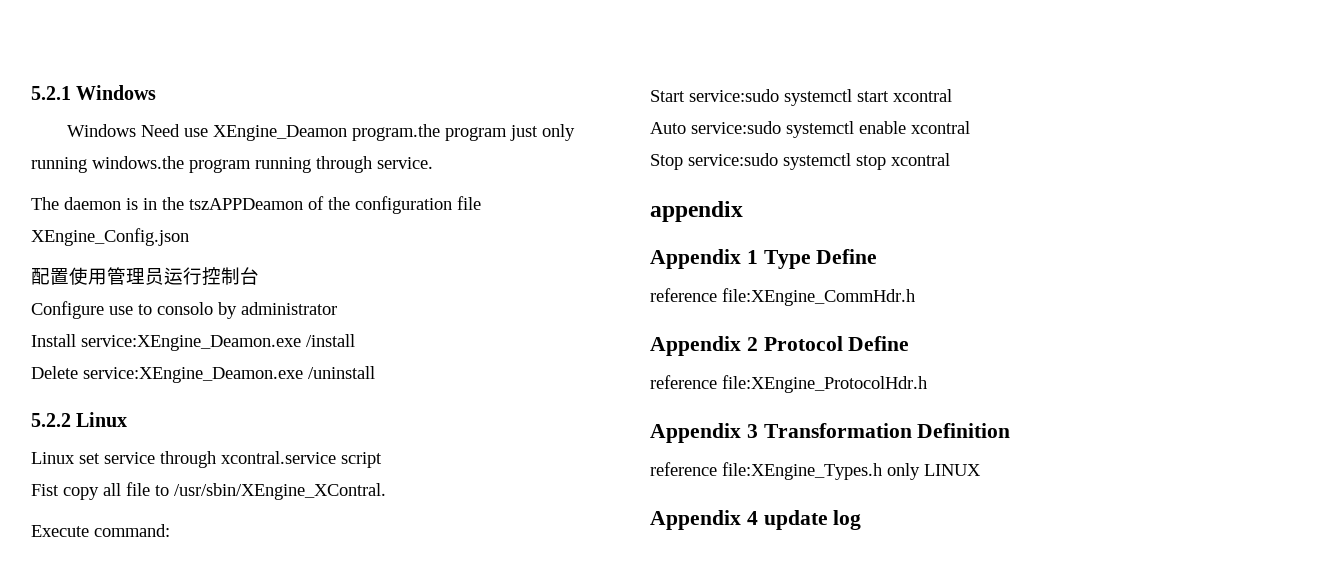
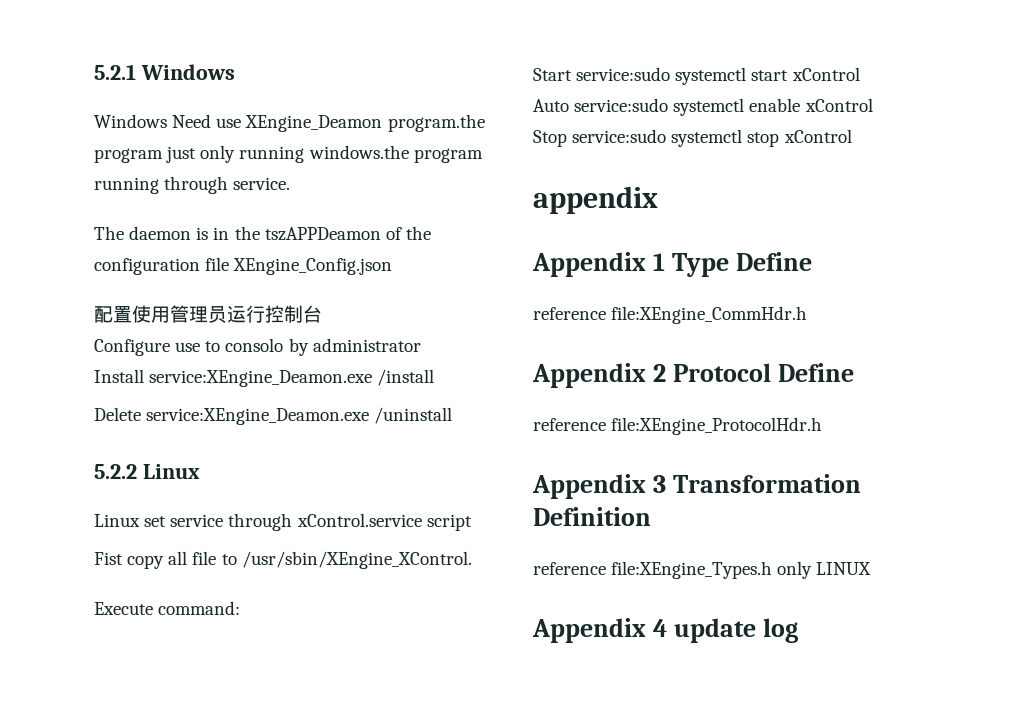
[221,451,336,464] xcontral.service -> [296,513,422,527] xControl.service
[174,483,386,500] /usr/sbin/XEngine_XContral. -> [241,551,472,569] /usr/sbin/XEngine_XControl.
[893,89,952,102] xcontral -> [791,67,860,81] xControl
[911,121,970,134] xcontral -> [804,98,873,112] xControl
[891,153,950,166] xcontral -> [783,129,852,143] xControl

